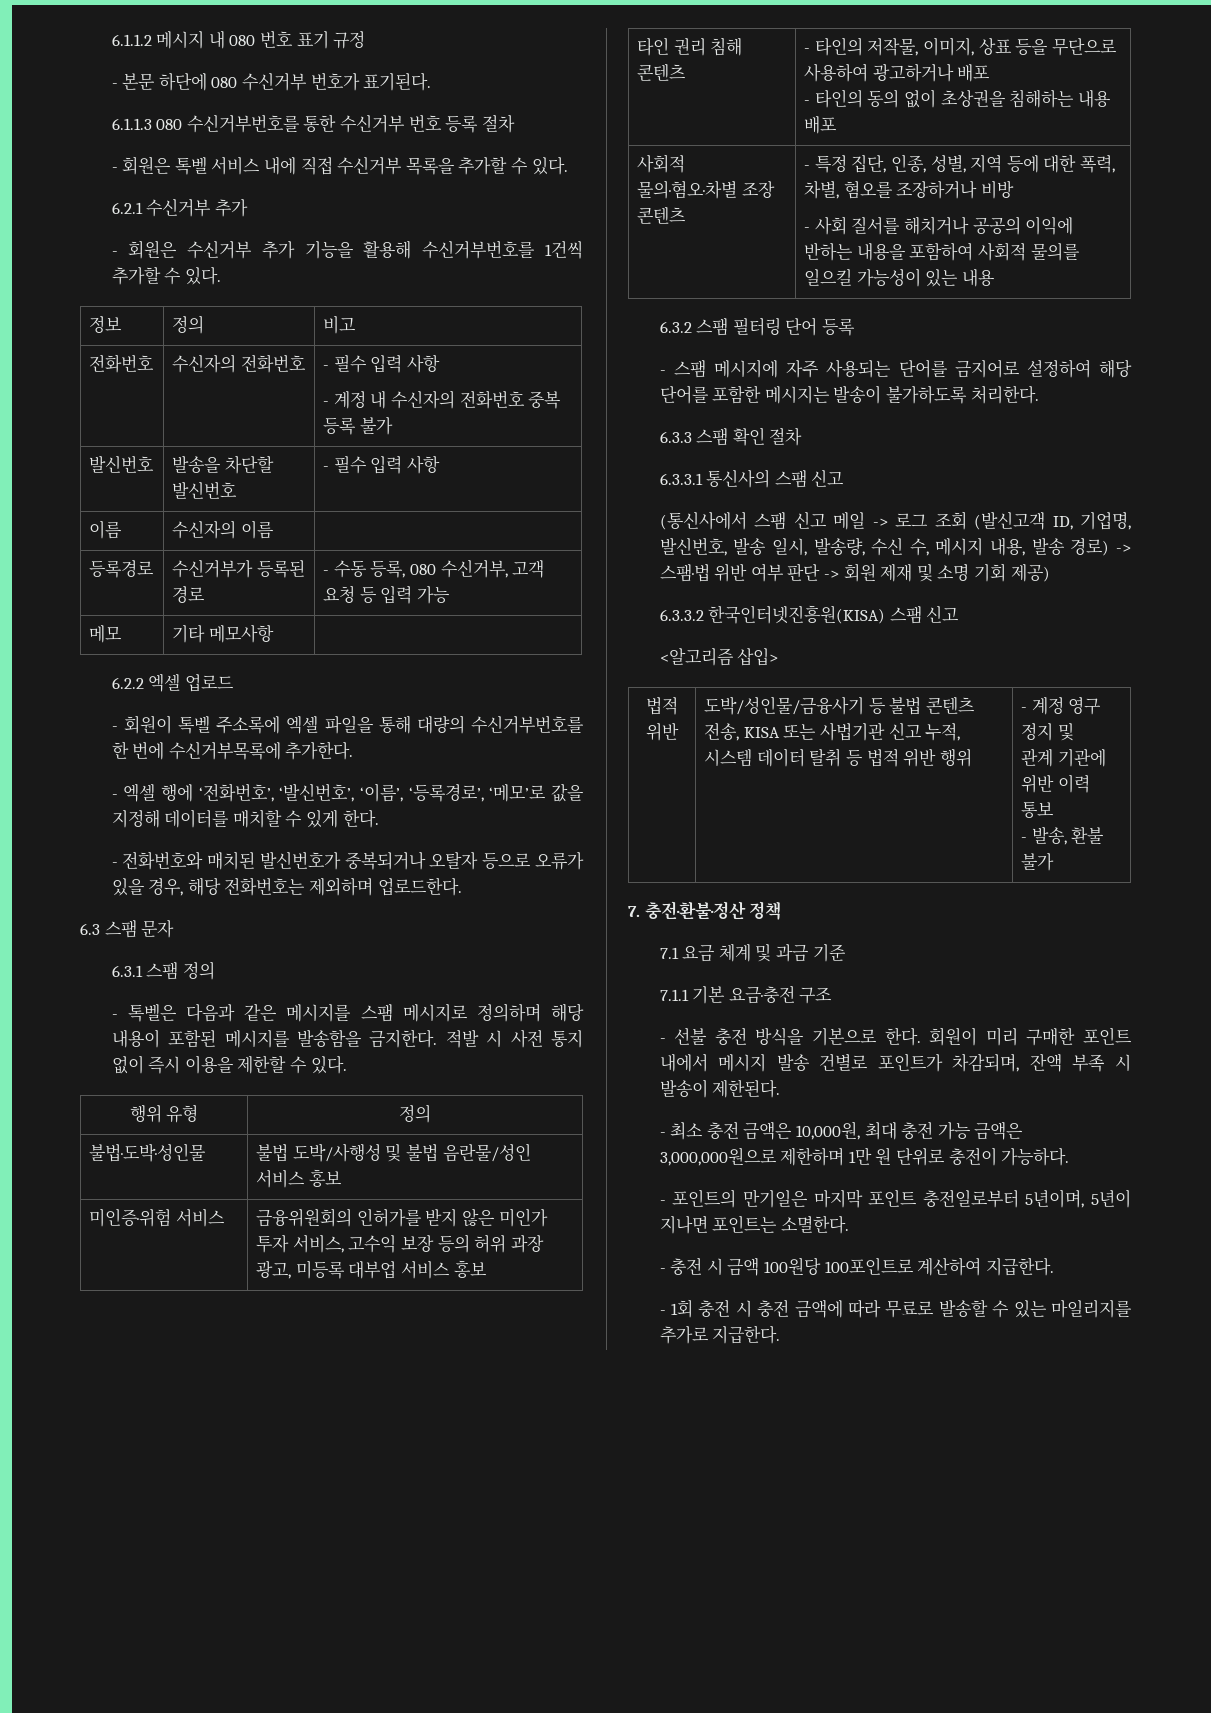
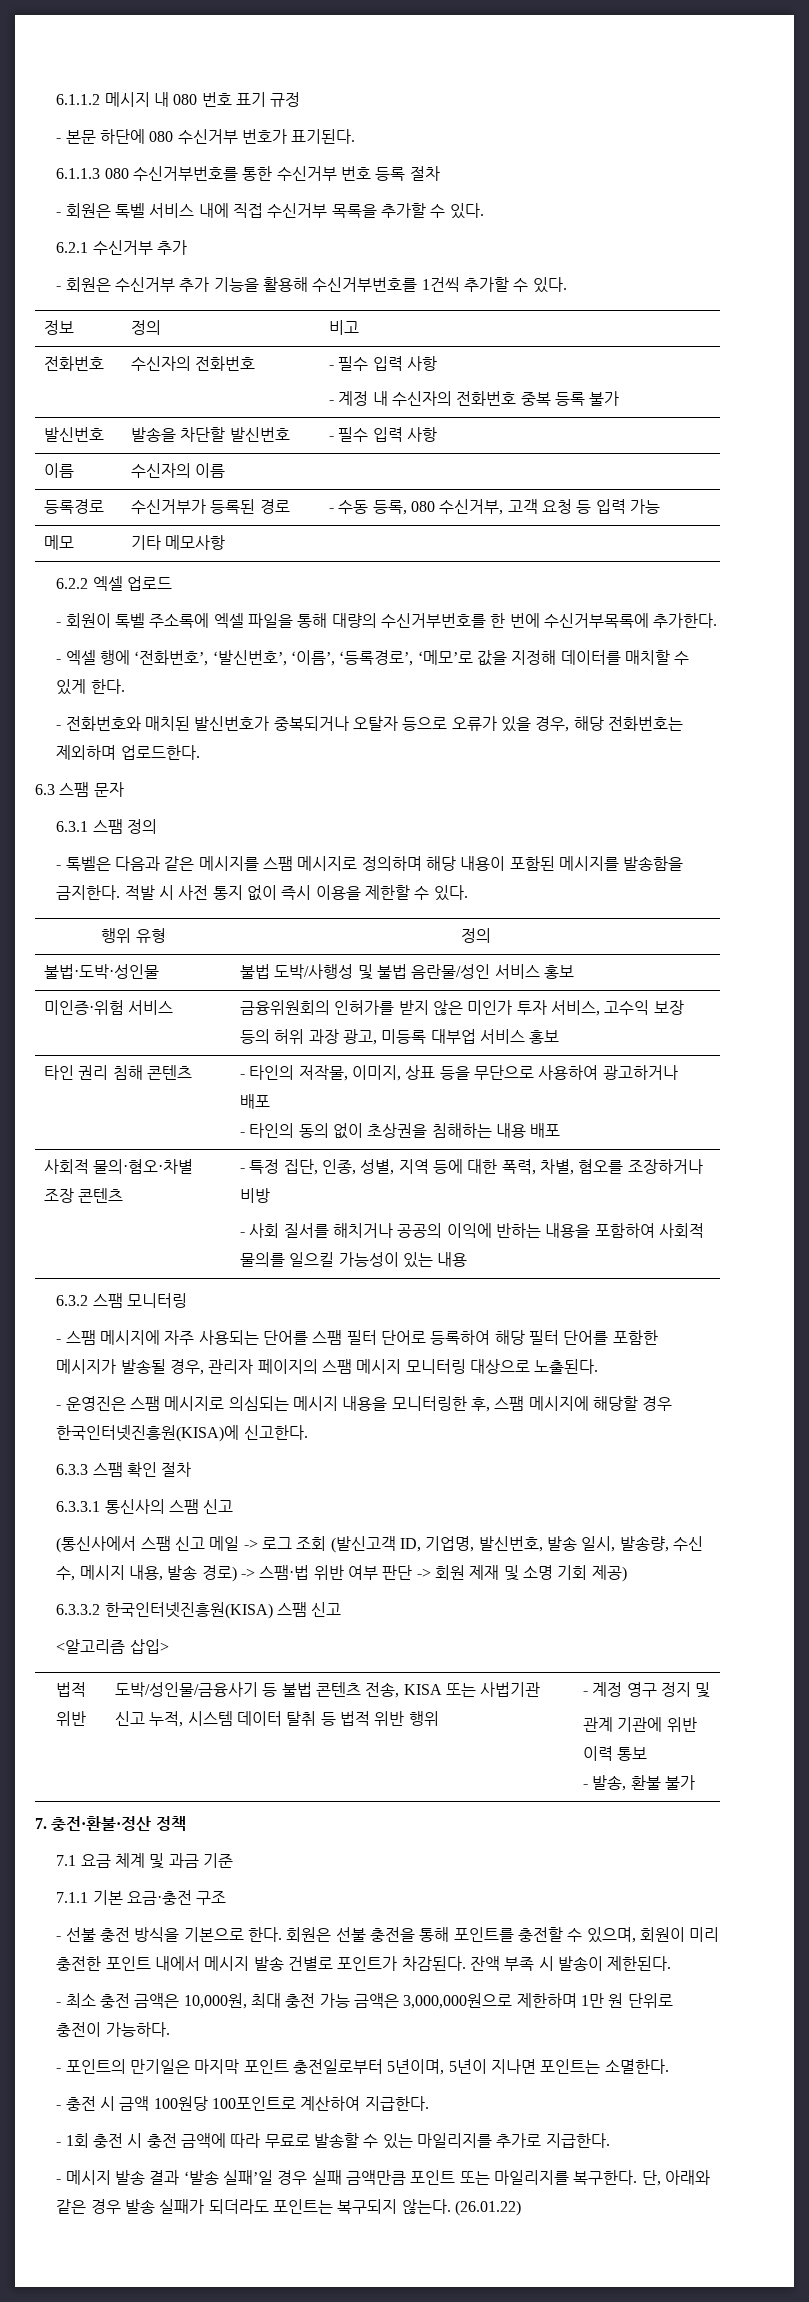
[732,317,856,336] 필터링 단어 등록 -> [127,1293,188,1308] 모니터링
[954,359,1132,378] [659,385,1039,404] 금지어로 설정하여 해당 단어를 포함한 메시지는 발송이 불가하도록 처리한다. -> [312,1330,658,1345] [56,1359,599,1375] [56,1396,673,1412] [56,1425,308,1442] 스팸 필터 단어로 등록하여 해당 필터 단어를 포함한 메시지가 발송될 경우, 관리자 페이지의 스팸 메시지 모니터링 대상으로 노출된다. // - 운영진은 스팸 메시지로 의심되는 메시지 내용을 모니터링한 후, 스팸 메시지에 해당할 경우 한국인터넷진흥원(KISA)에 신고한다.
(921, 1036) none -> [286,1927,636,1943] 회원은 선불 충전을 통해 포인트를 충전할 수 있으며,
[1026,1027,1076,1046] 구매한 -> [56,1956,102,1971] 충전한
[952,1053,1020,1072] 차감되며, -> [401,1956,466,1971] 차감된다.
(781, 1334) none -> [56,2170,710,2186] [56,2199,522,2216] // - 메시지 발송 결과 ‘발송 실패’일 경우 실패 금액만큼 포인트 또는 마일리지를 복구한다. 단, 아래와 같은 경우 발송 실패가 되더라도 포인트는 복구되지 않는다. (26.01.22)

